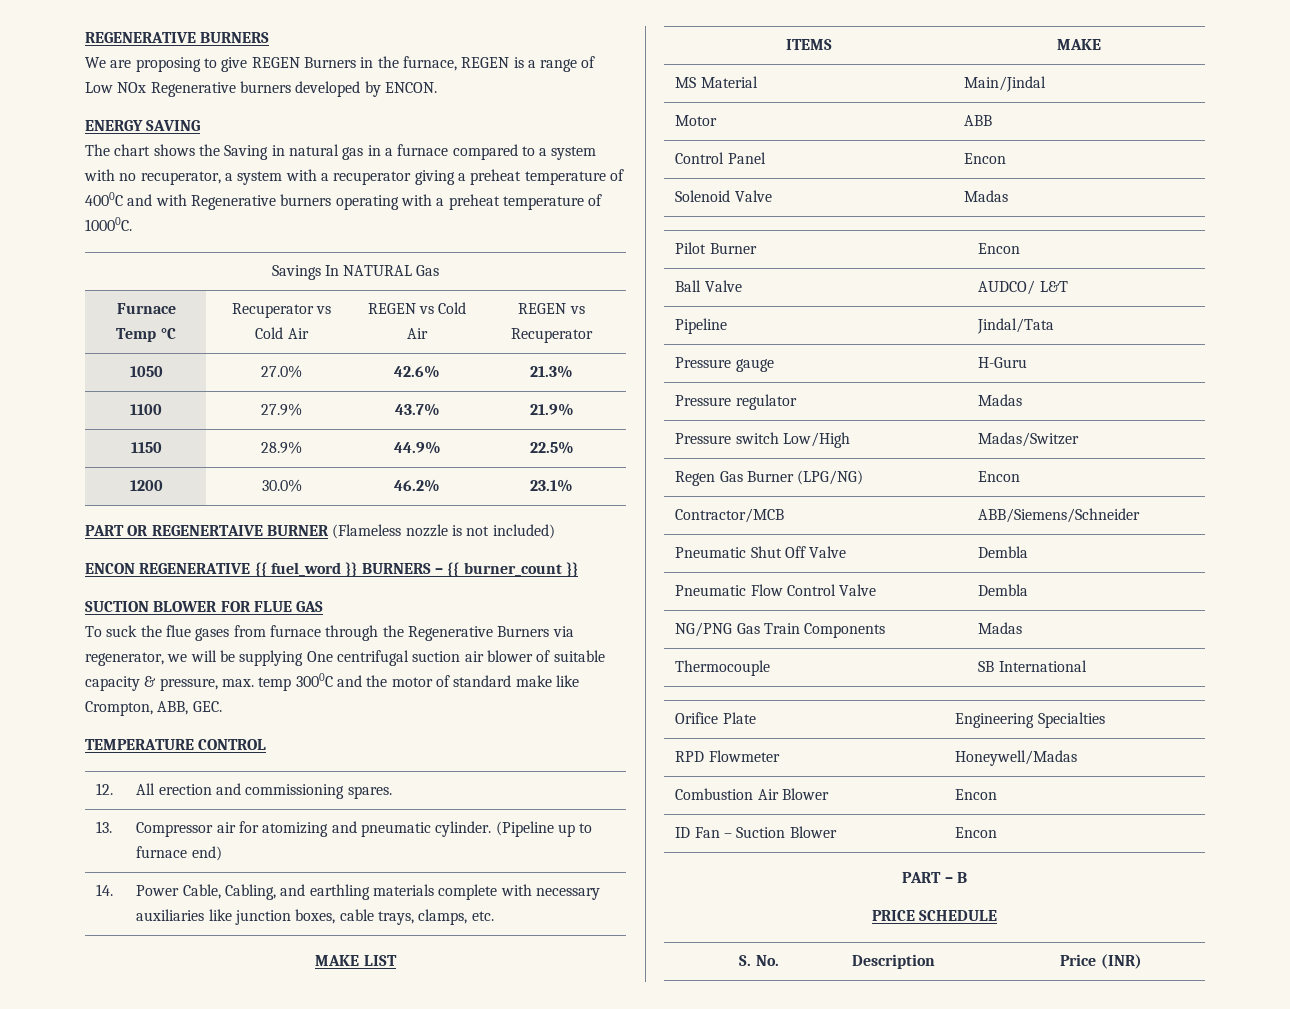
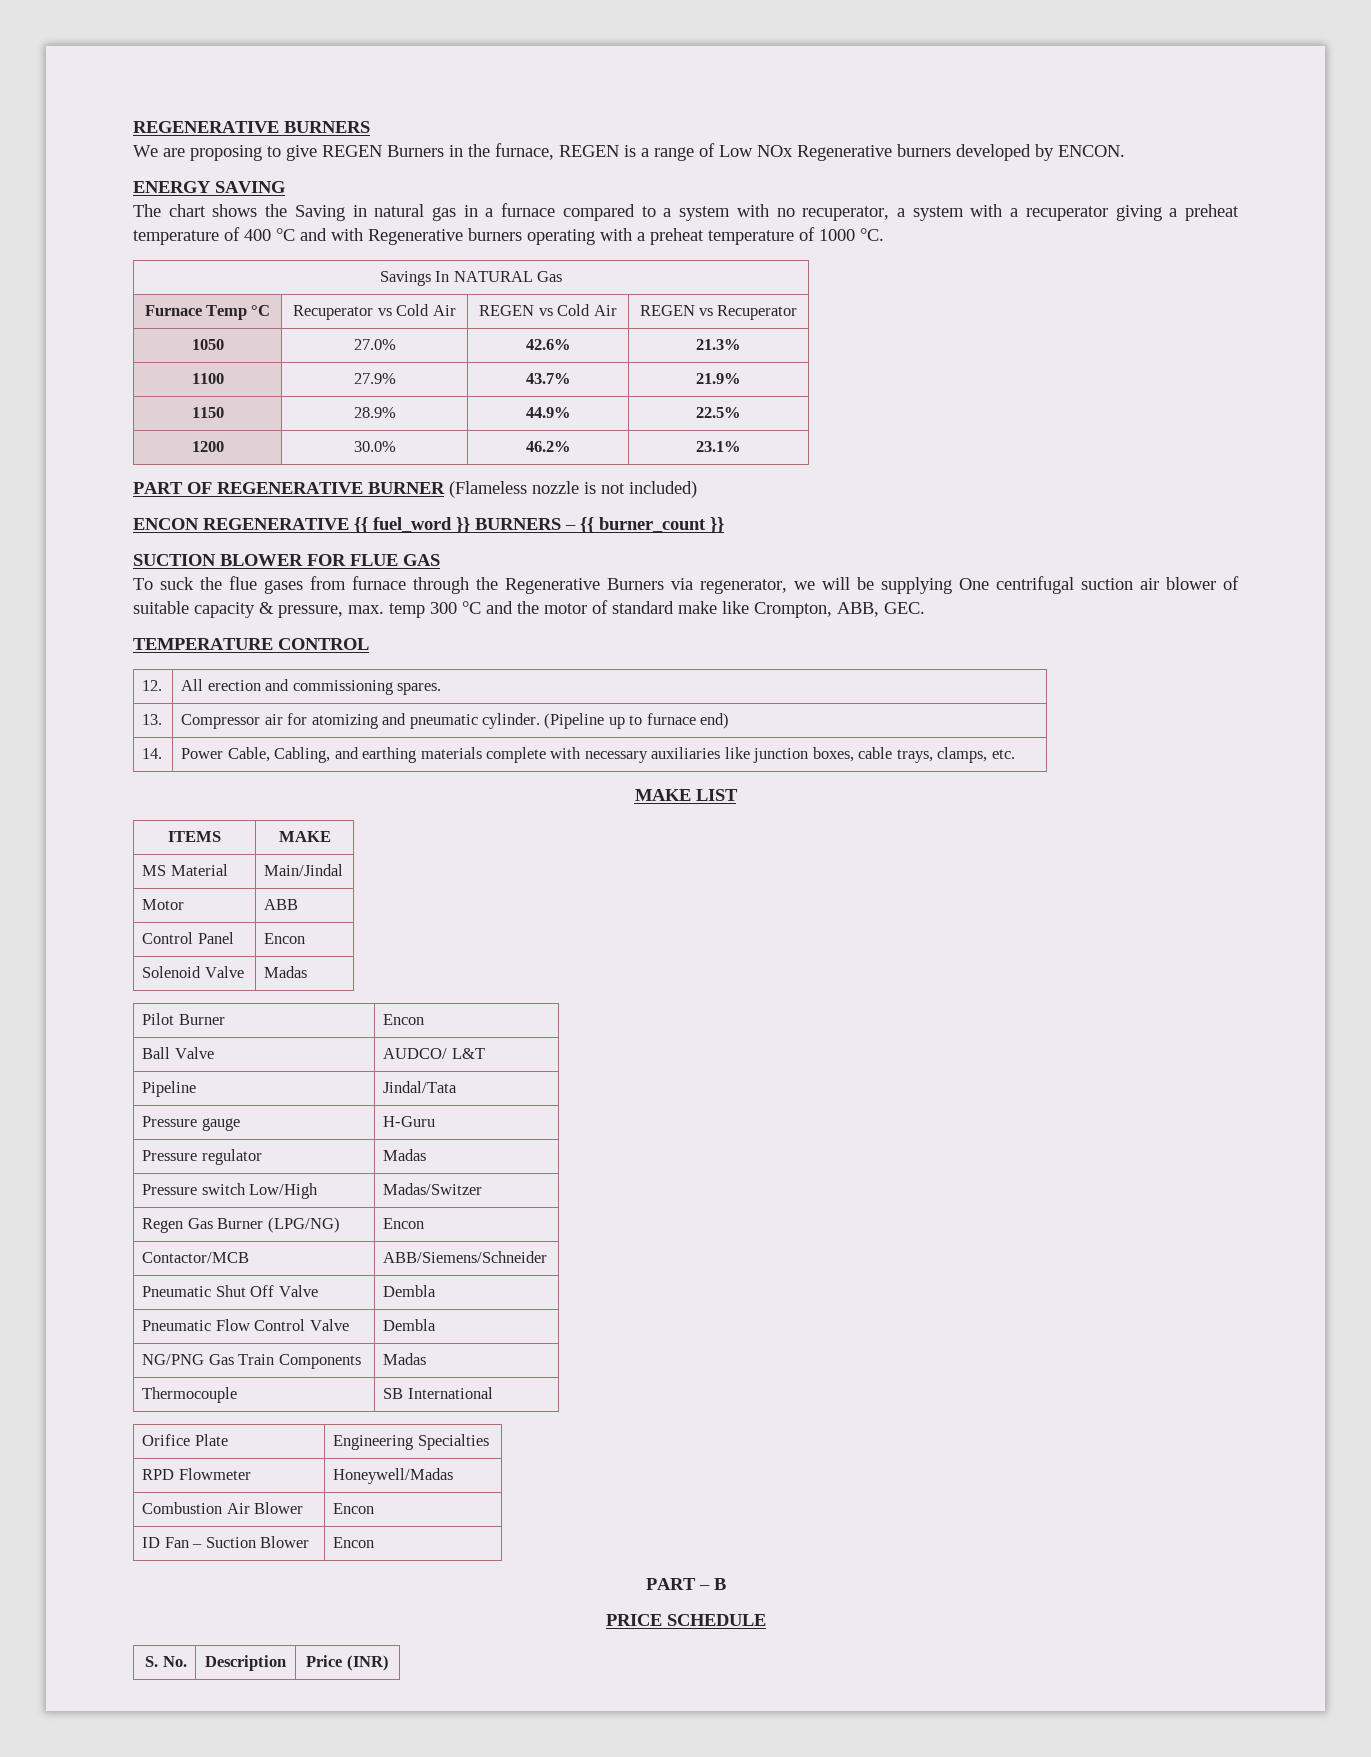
[85,192,123,206] 4000C -> [244,228,295,241] 400 °C
[85,217,132,231] 10000C. -> [819,228,884,241] 1000 °C.
[127,525,263,536] OR REGENERTAIVE -> [187,482,363,494] OF REGENERATIVE
[295,673,333,687] 3000C -> [430,601,481,614] 300 °C
[309,884,370,900] earthling -> [362,747,417,763] earthing
[675,508,785,523] Contractor/MCB -> [142,1252,250,1263] Contactor/MCB

